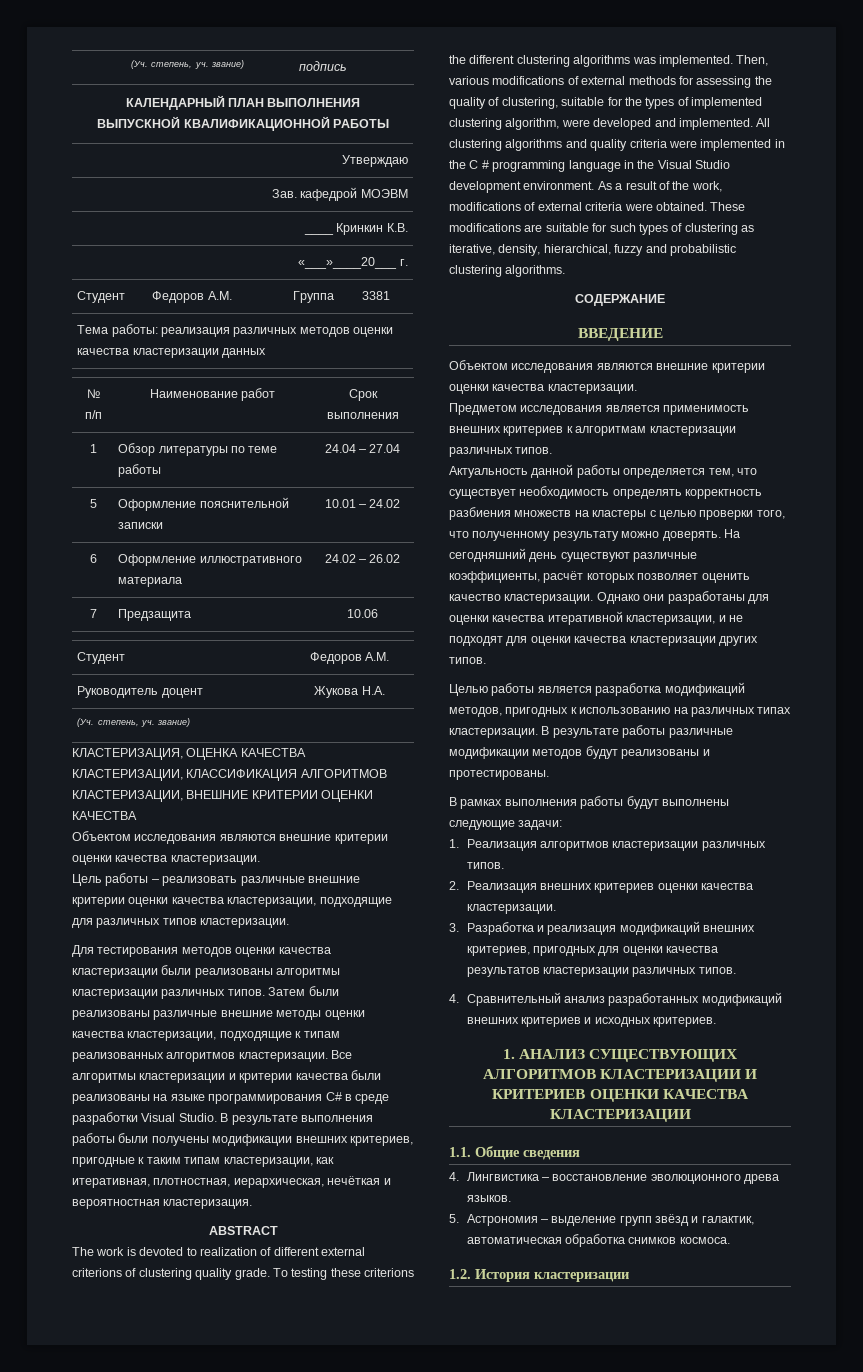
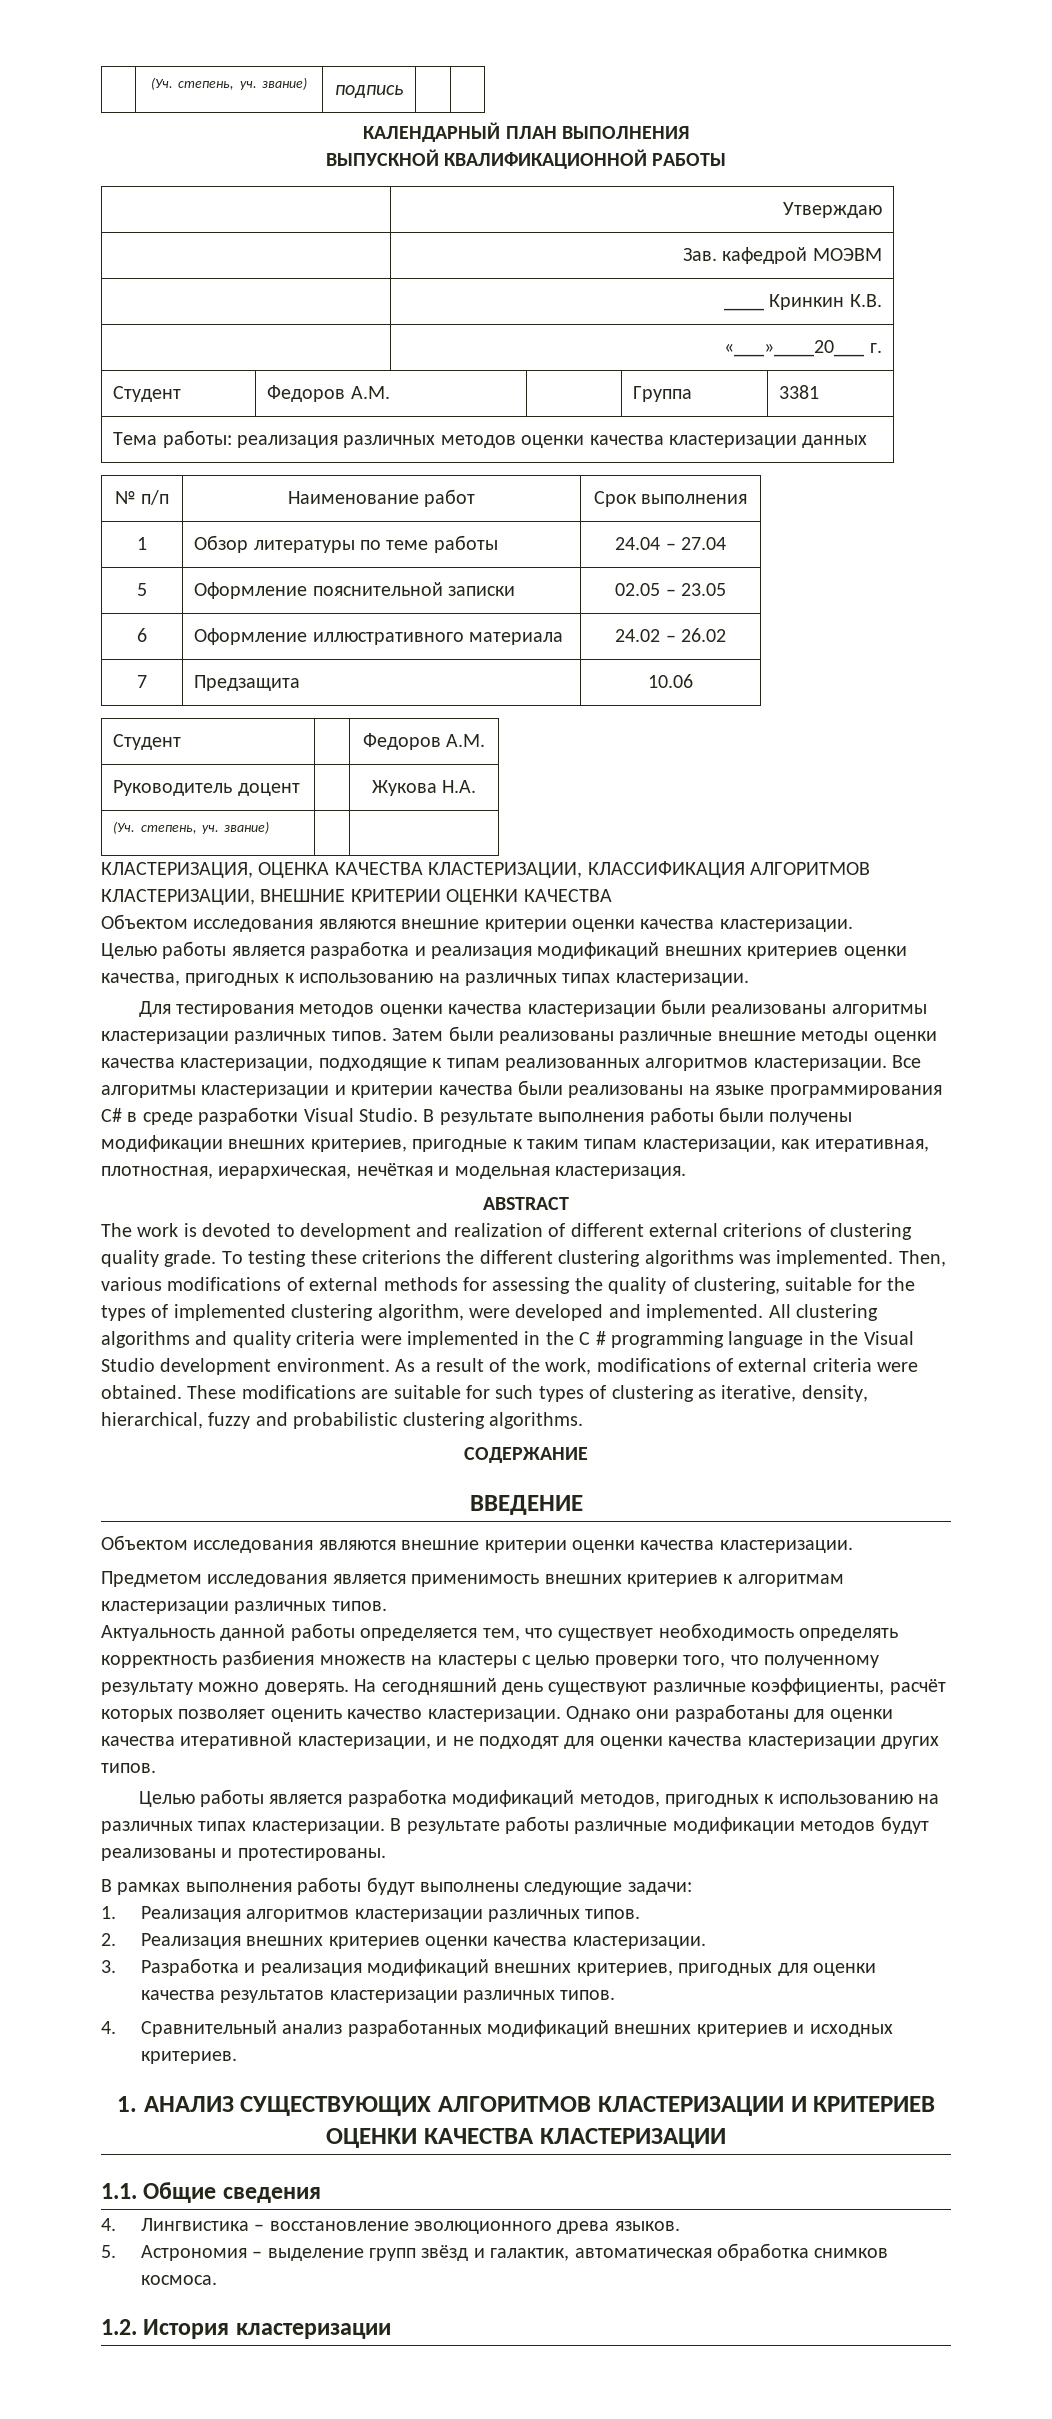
[324,499,401,508] 10.01 – 24.02 -> [615,583,726,596] 02.05 – 23.05
[72,873,360,886] [72,897,392,907] [72,918,197,928] Цель работы – реализовать различные внешние критерии оценки качества кластеризации, подходящие для различных типов -> [101,941,907,959] [101,973,611,986] Целью работы является разработка и реализация модификаций внешних критериев оценки качества, пригодных к использованию на различных типах
[72,1199,160,1209] вероятностная -> [454,1166,550,1179] модельная
(197, 1251) none -> [300,1223,449,1240] development and

